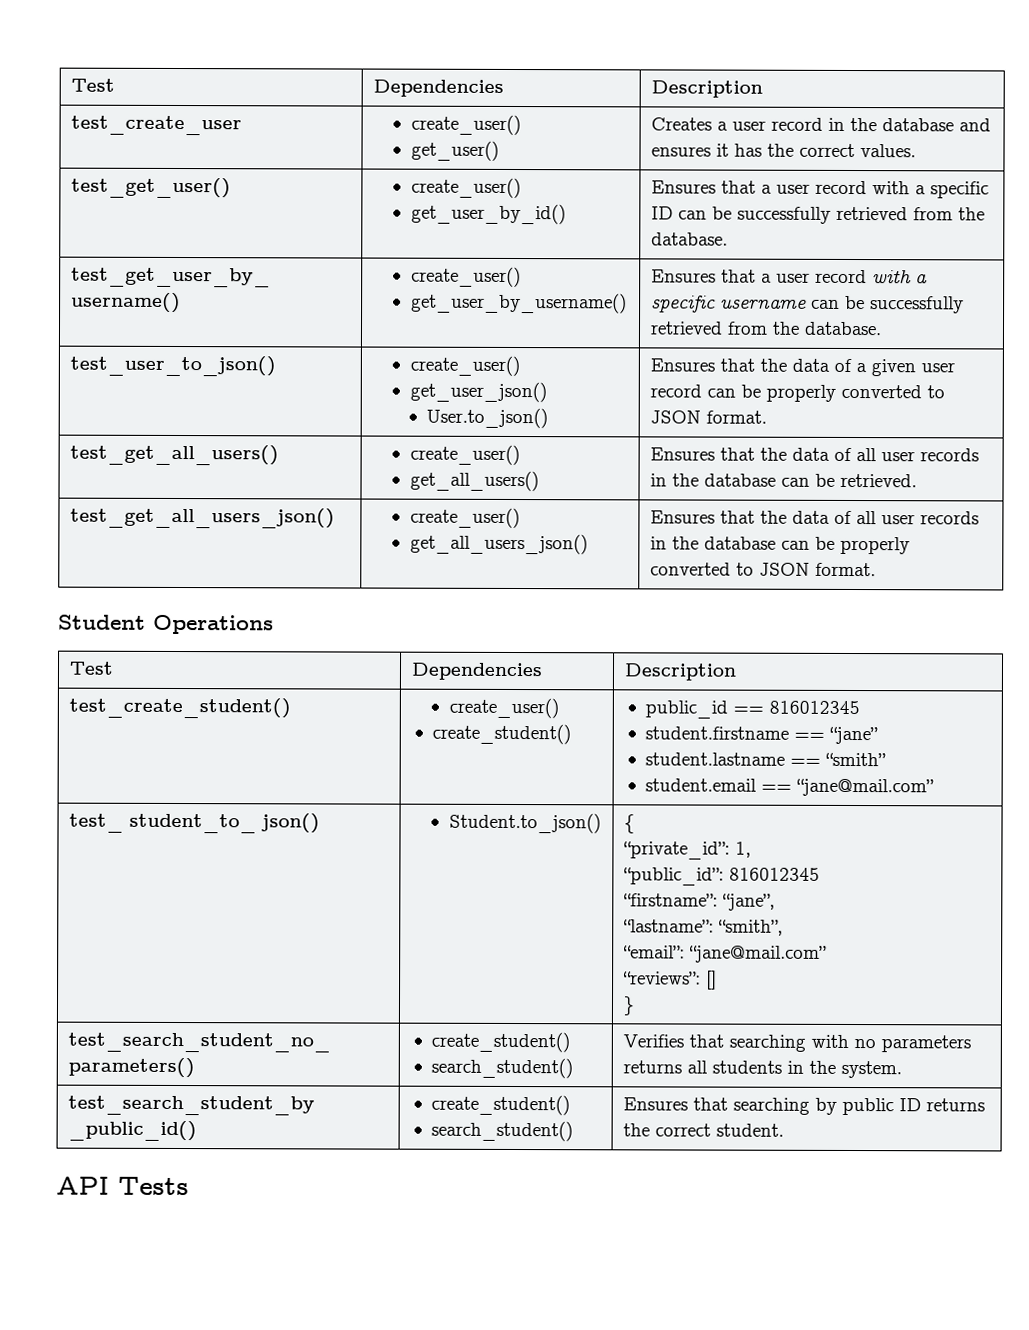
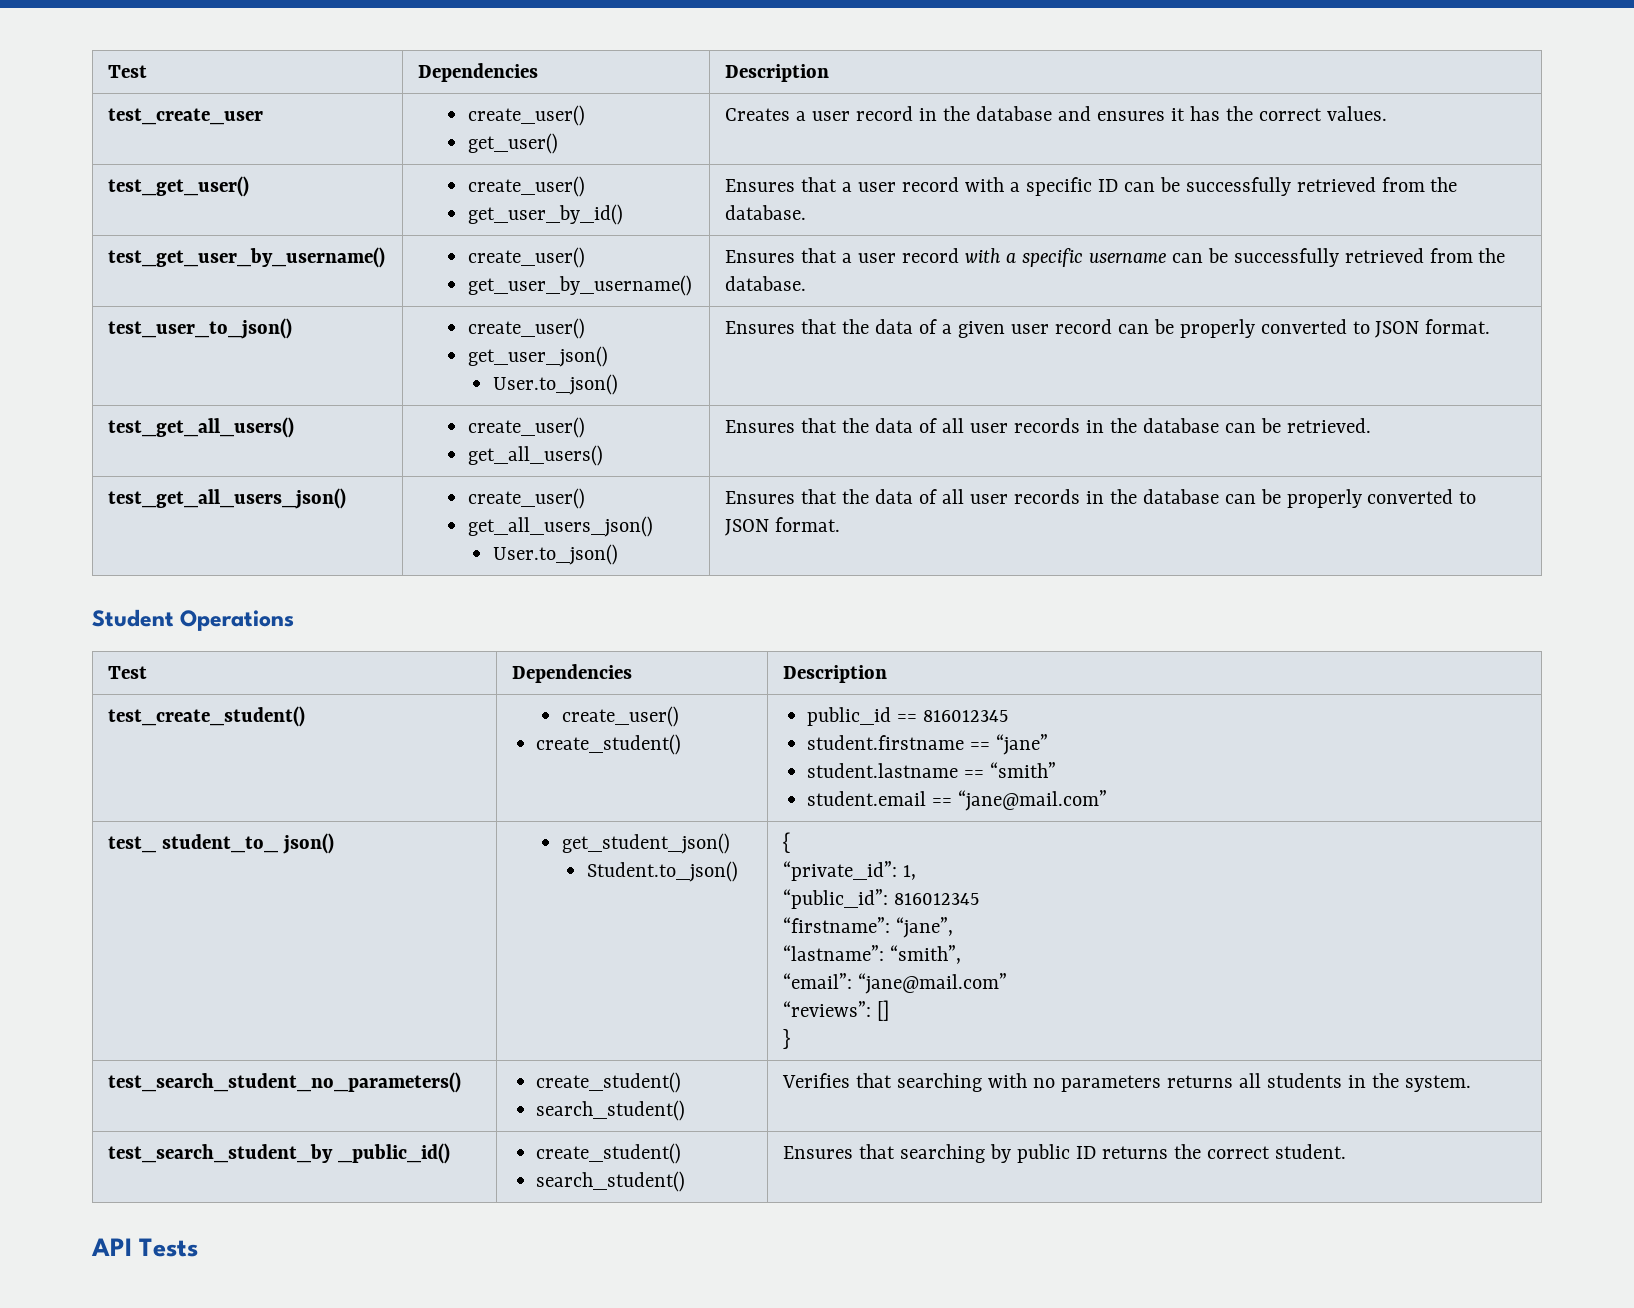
(588, 544) none -> [493,544,619,565] // User.to_json()
(321, 823) none -> [561,833,730,854] get_student_json() //

